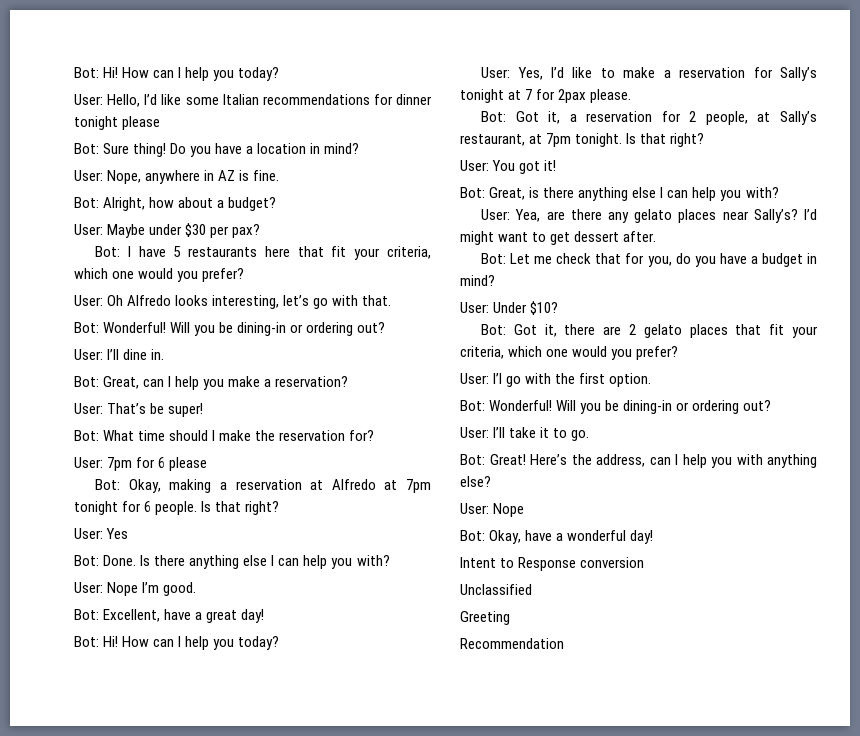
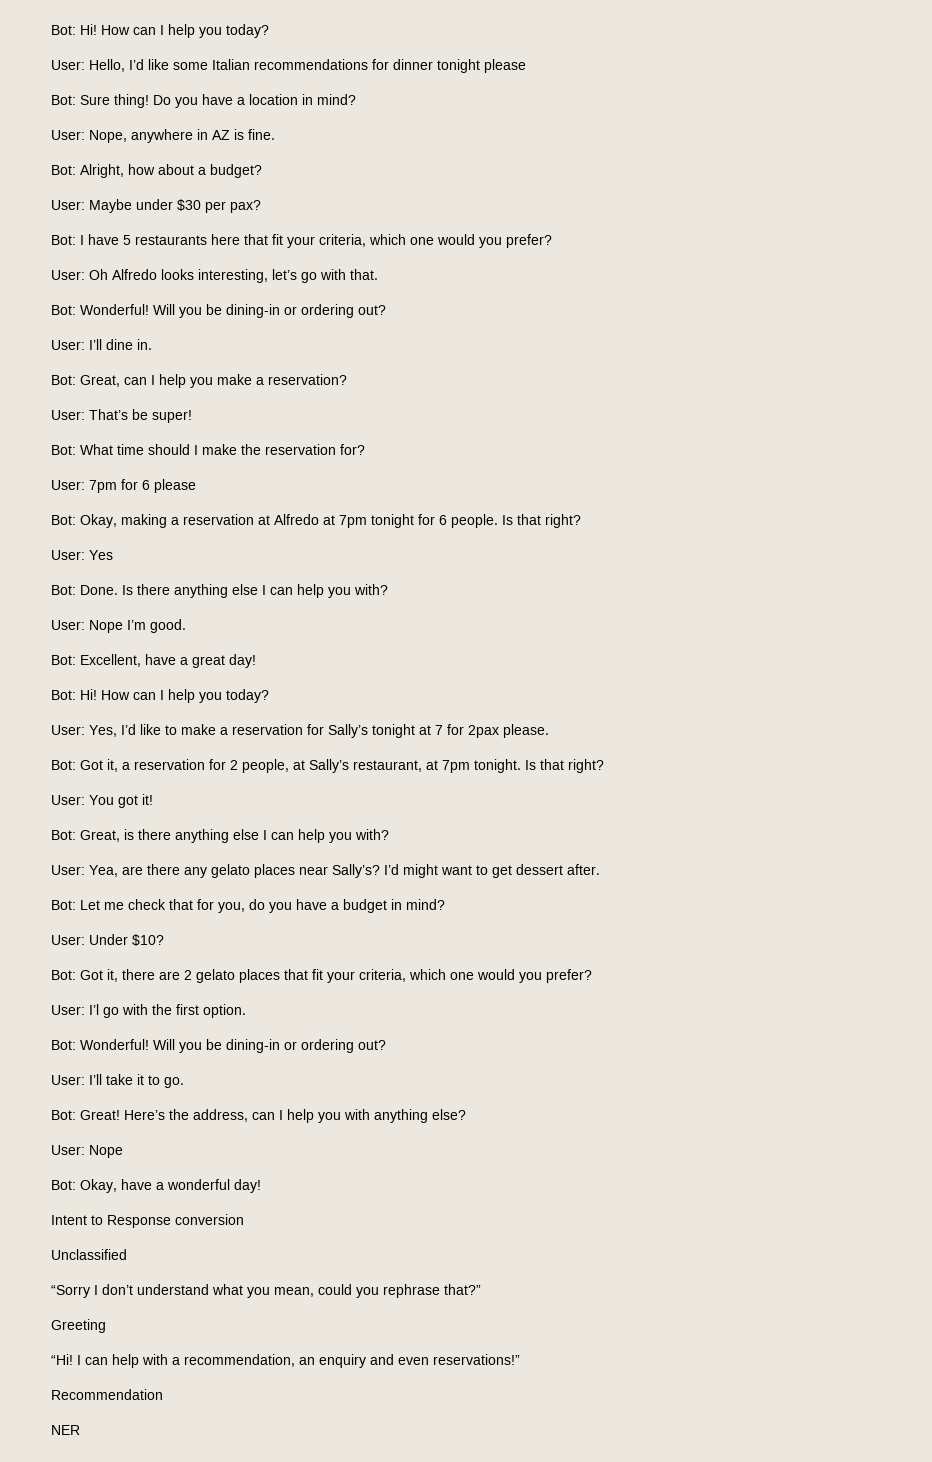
[460,611,510,625] Greeting -> [51,1284,481,1298] [51,1319,106,1333] [51,1354,520,1368] “Sorry I don’t understand what you mean, could you rephrase that?” // Greeting // “Hi! I can help with a recommendation, an enquiry and even reservations!”
(564, 643) none -> [51,1425,80,1435] // NER

